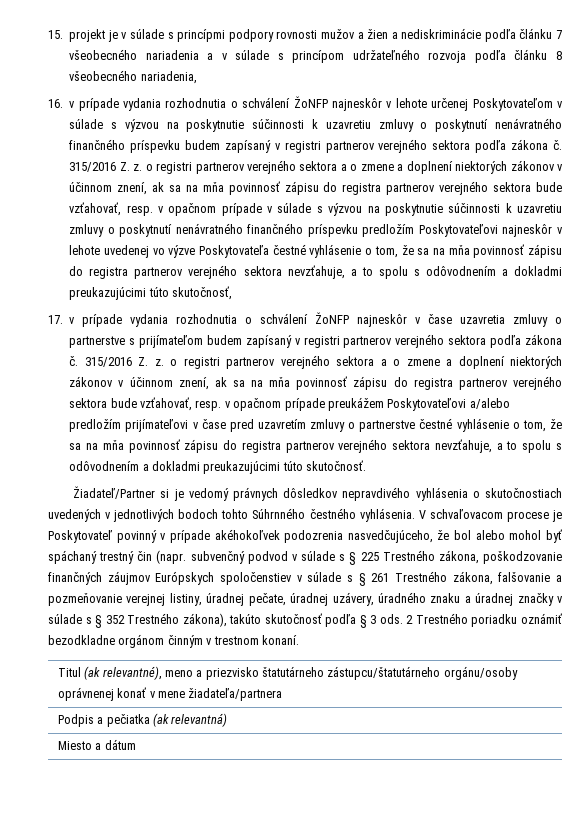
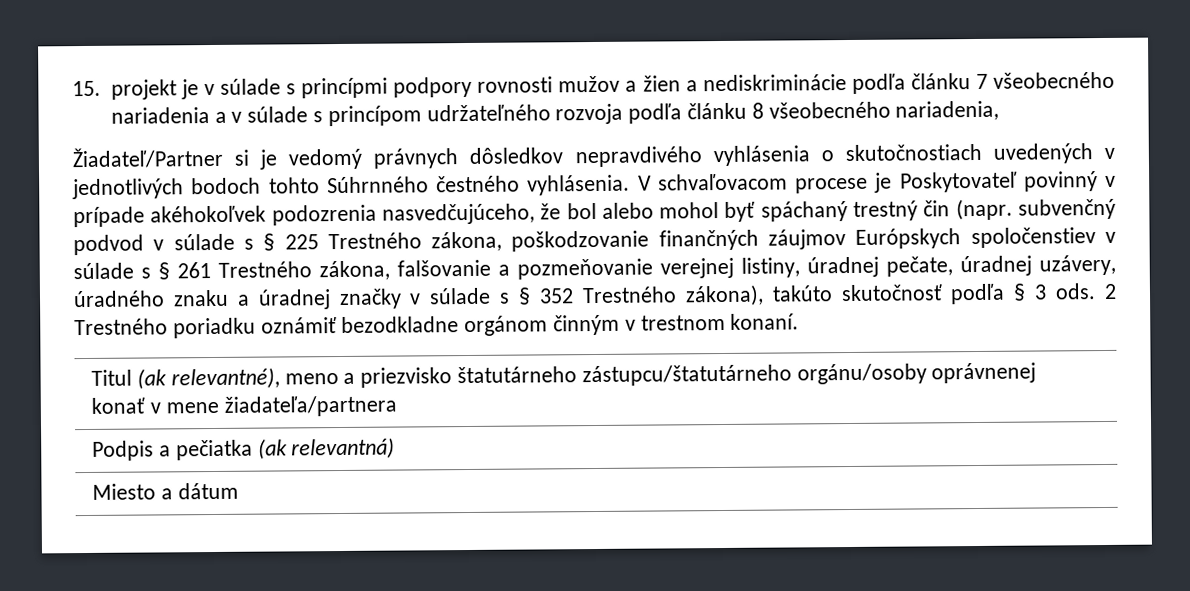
[48,96,563,111] [69,118,562,132] [69,139,562,153] [69,160,563,174] [69,181,562,195] [69,202,563,216] [69,223,563,237] [69,244,562,258] [69,265,562,279] [69,286,232,300] [48,312,563,327] [69,334,562,348] [69,355,562,369] [69,376,562,390] [69,397,510,411] [69,418,562,432] [69,439,563,453] [69,460,367,474] // 16. v prípade vydania rozhodnutia o schválení ŽoNFP najneskôr v lehote určenej Poskytovateľom v súlade s výzvou na poskytnutie súčinnosti k uzavretiu zmluvy o poskytnutí nenávratného finančného príspevku budem zapísaný v registri partnerov verejného sektora podľa zákona č. 315/2016 Z. z. o registri partnerov verejného sektora a o zmene a doplnení niektorých zákonov v účinnom znení, ak sa na mňa povinnosť zápisu do registra partnerov verejného sektora bude vzťahovať, resp. v opačnom prípade v súlade s výzvou na poskytnutie súčinnosti k uzavretiu zmluvy o poskytnutí nenávratného finančného príspevku predložím Poskytovateľovi najneskôr v lehote uvedenej vo výzve Poskytovateľa čestné vyhlásenie o tom, že sa na mňa povinnosť zápisu do registra partnerov verejného sektora nevzťahuje, a to spolu s odôvodnením a dokladmi preukazujúcimi túto skutočnosť, // 17. v prípade vydania rozhodnutia o schválení ŽoNFP najneskôr v čase uzavretia zmluvy o partnerstve s prijímateľom budem zapísaný v registri partnerov verejného sektora podľa zákona č. 315/2016 Z. z. o registri partnerov verejného sektora a o zmene a doplnení niektorých zákonov v účinnom znení, ak sa na mňa povinnosť zápisu do registra partnerov verejného sektora bude vzťahovať, resp. v opačnom prípade preukážem Poskytovateľovi a/alebo predložím prijímateľovi v čase pred uzavretím zmluvy o partnerstve čestné vyhlásenie o tom, že sa na mňa povinnosť zápisu do registra partnerov verejného sektora nevzťahuje, a to spolu s odôvodnením a dokladmi preukazujúcimi túto skutočnosť. -> (1000, 110) none

